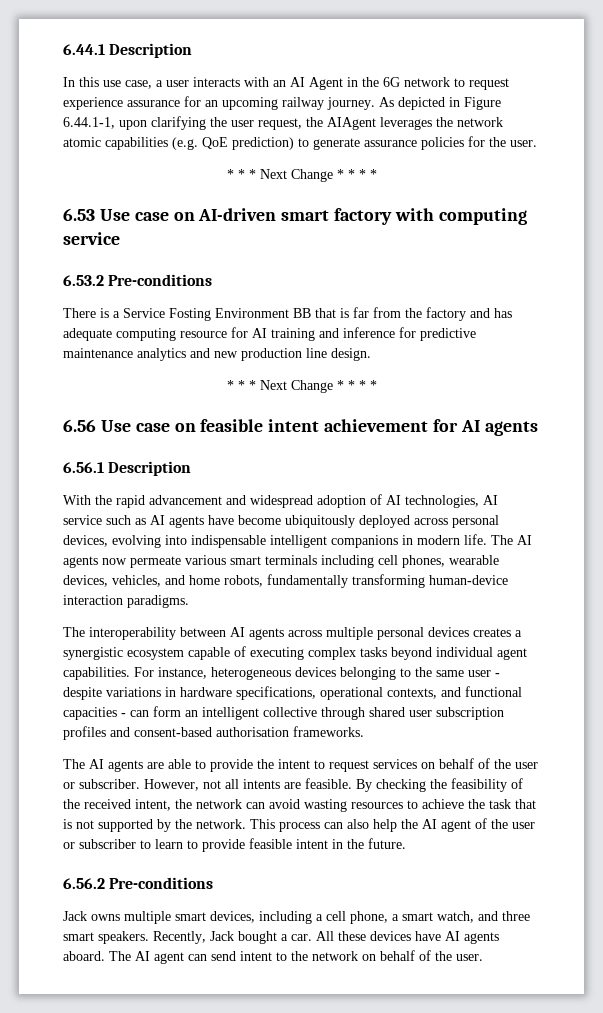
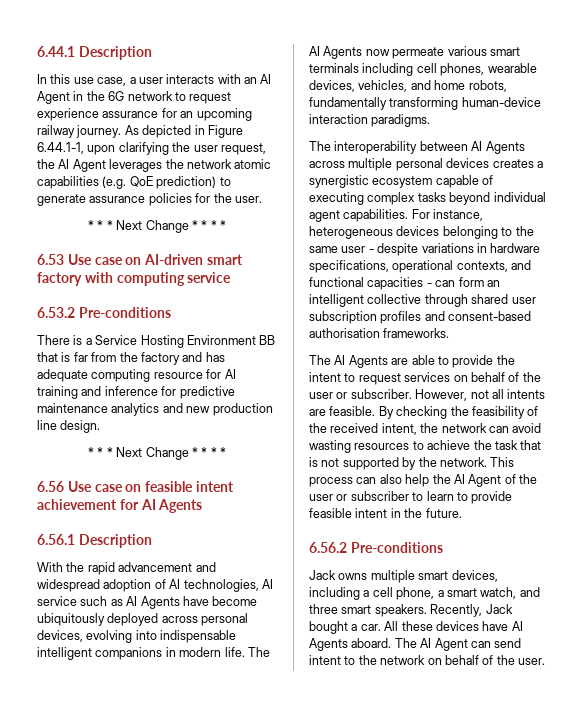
[327,117,376,130] AIAgent -> [58,159,106,172] AI Agent
[169,308,211,321] Fosting -> [140,335,184,348] Hosting
[484,421,538,436] agents -> [158,499,203,513] Agents
[169,516,204,528] agents -> [140,596,180,609] Agents
[63,556,98,568] agents -> [323,46,363,59] Agents
[249,628,284,640] agents -> [485,141,525,154] Agents
[108,760,143,772] agents -> [348,355,388,368] Agents
[441,820,471,832] agent -> [468,474,502,487] Agent
[464,932,499,944] agents -> [309,638,348,651] Agents
[154,952,184,964] agent -> [434,638,468,651] Agent

